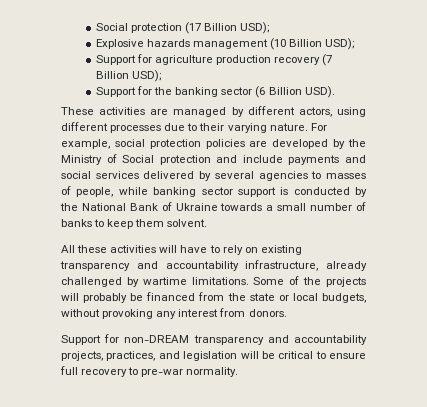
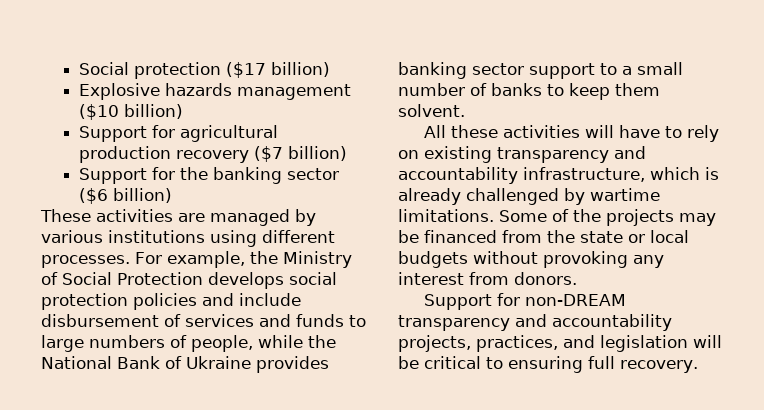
[95,22,270,34] Social protection (17 Billion USD); -> [78,62,330,79] Social protection ($17 billion)
[270,38,355,50] [95,54,214,65] (10 Billion USD); // Support for agriculture -> [78,104,183,120] [78,125,278,142] ($10 billion) // Support for agricultural
[322,54,333,66] [95,70,162,82] (7 Billion USD); -> [253,146,347,162] ($7 billion)
[255,86,335,98] (6 Billion USD). -> [78,188,172,204] ($6 billion)
[247,106,366,117] [61,122,327,133] [61,139,366,149] [61,154,366,165] [61,171,367,181] [61,186,367,197] different actors, using different processes due to their varying nature. For example, social protection policies are developed by the Ministry of Social protection and include payments and social services delivered by several agencies to masses of people, while banking sector support is conducted by -> [41,230,335,247] [41,251,352,268] [41,272,337,289] [41,293,301,310] [41,314,366,327] [41,335,303,352] various institutions using different processes. For example, the Ministry of Social Protection develops social protection policies and include disbursement of services and funds to large numbers of people, while
[220,203,263,211] towards -> [256,356,329,373] [398,62,617,79] provides banking sector support to
(319, 265) none -> [650,167,719,180] which is
[61,293,128,303] will probably -> [679,213,716,226] may
[322,293,366,303] budgets, -> [398,251,468,268] budgets
[329,353,366,359] [60,366,239,377] ensure full recovery to pre-war normality. -> [508,356,698,373] ensuring full recovery.

